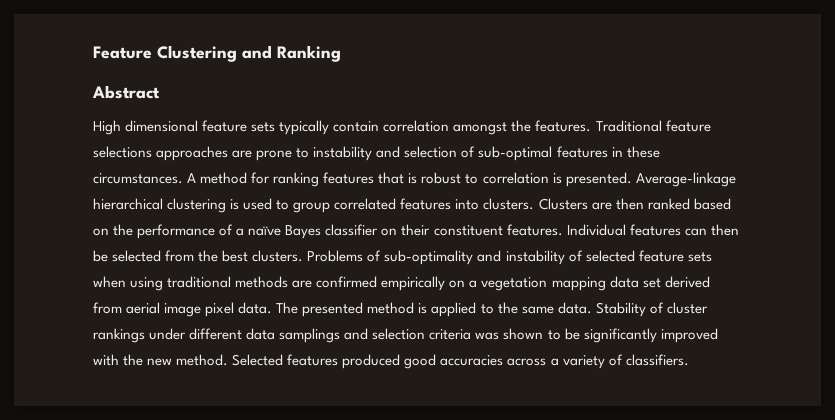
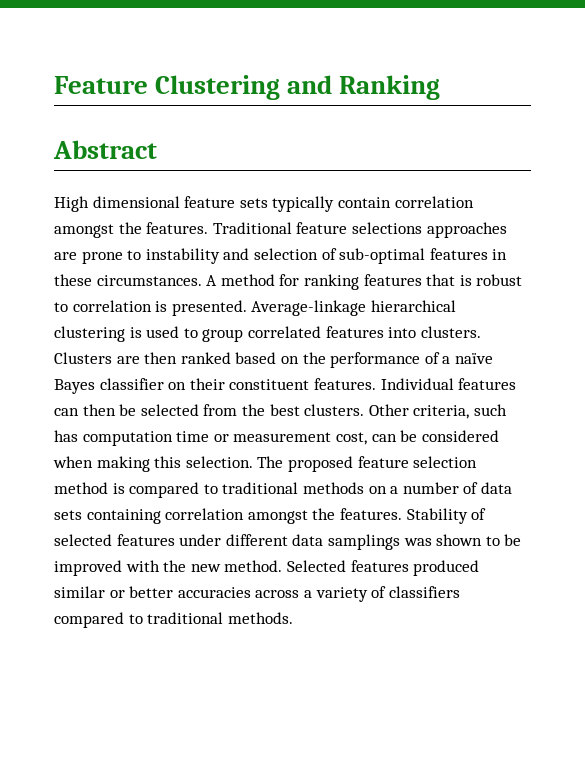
[307,250,712,265] [93,276,710,291] [93,302,708,317] [93,328,145,343] Problems of sub-optimality and instability of selected feature sets when using traditional methods are confirmed empirically on a vegetation mapping data set derived from aerial image pixel data. The presented method is applied to the same data. Stability of cluster rankings -> [368,404,507,419] [54,430,499,446] [53,456,478,472] [54,482,512,498] [54,508,487,524] [54,534,175,546] Other criteria, such has computation time or measurement cost, can be considered when making this selection. The proposed feature selection method is compared to traditional methods on a number of data sets containing correlation amongst the features. Stability of selected features
[344,328,472,340] and selection criteria -> (400, 542) none
[583,328,657,343] significantly -> (522, 540) none
[404,354,437,369] good -> [54,586,174,598] similar or better
[625,354,689,366] classifiers. -> [388,586,460,598] [54,612,293,628] classifiers compared to traditional methods.

